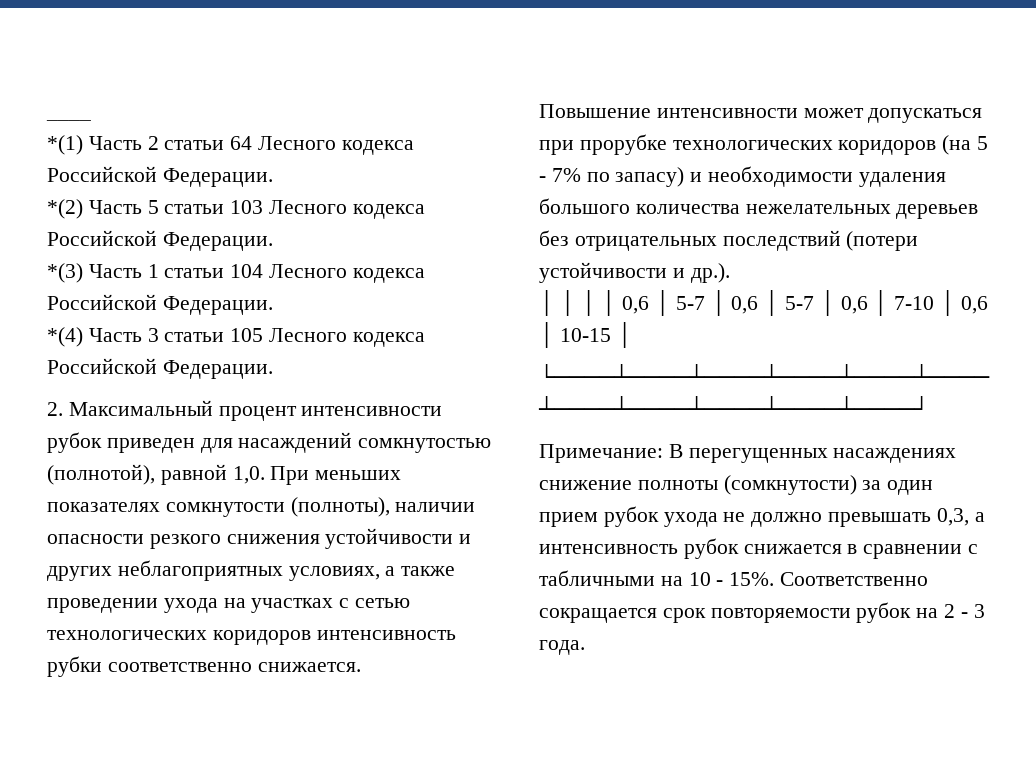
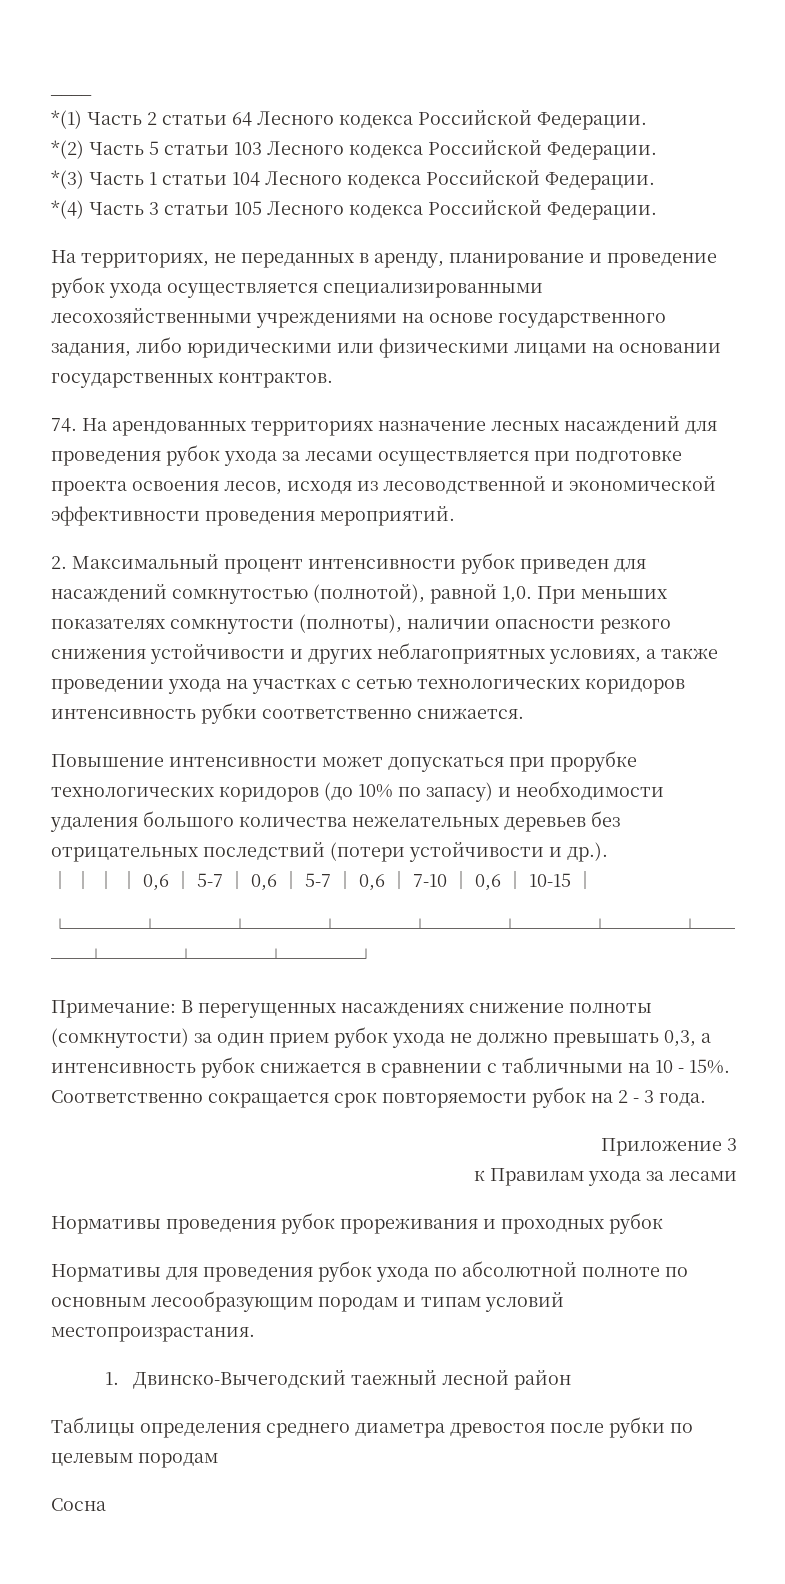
(273, 369) none -> [51,250,717,268] [51,277,543,298] [51,308,666,328] [51,337,721,358] [51,372,333,388] [51,416,717,436] [51,445,682,466] [51,476,716,496] [51,506,455,526] // На территориях, не переданных в аренду, планирование и проведение рубок ухода осуществляется специализированными лесохозяйственными учреждениями на основе государственного задания, либо юридическими или физическими лицами на основании государственных контрактов. // 74. На арендованных территориях назначение лесных насаждений для проведения рубок ухода за лесами осуществляется при подготовке проекта освоения лесов, исходя из лесоводственной и экономической эффективности проведения мероприятий.
[942,135,989,155] [539,168,581,182] (на 5 - 7% -> [324,782,393,801] (до 10%
(585, 647) none -> [601,1138,737,1156] [474,1168,737,1186] [51,1213,663,1234] [51,1261,688,1282] [51,1291,564,1312] [51,1327,255,1342] [105,1370,571,1390] [51,1417,693,1438] [51,1453,218,1468] [51,1498,106,1511] // Приложение 3 // к Правилам ухода за лесами // Нормативы проведения рубок прореживания и проходных рубок // Нормативы для проведения рубок ухода по абсолютной полноте по основным лесообразующим породам и типам условий местопроизрастания. // 1. Двинско-Вычегодский таежный лесной район // Таблицы определения среднего диаметра древостоя после рубки по целевым породам // Сосна

